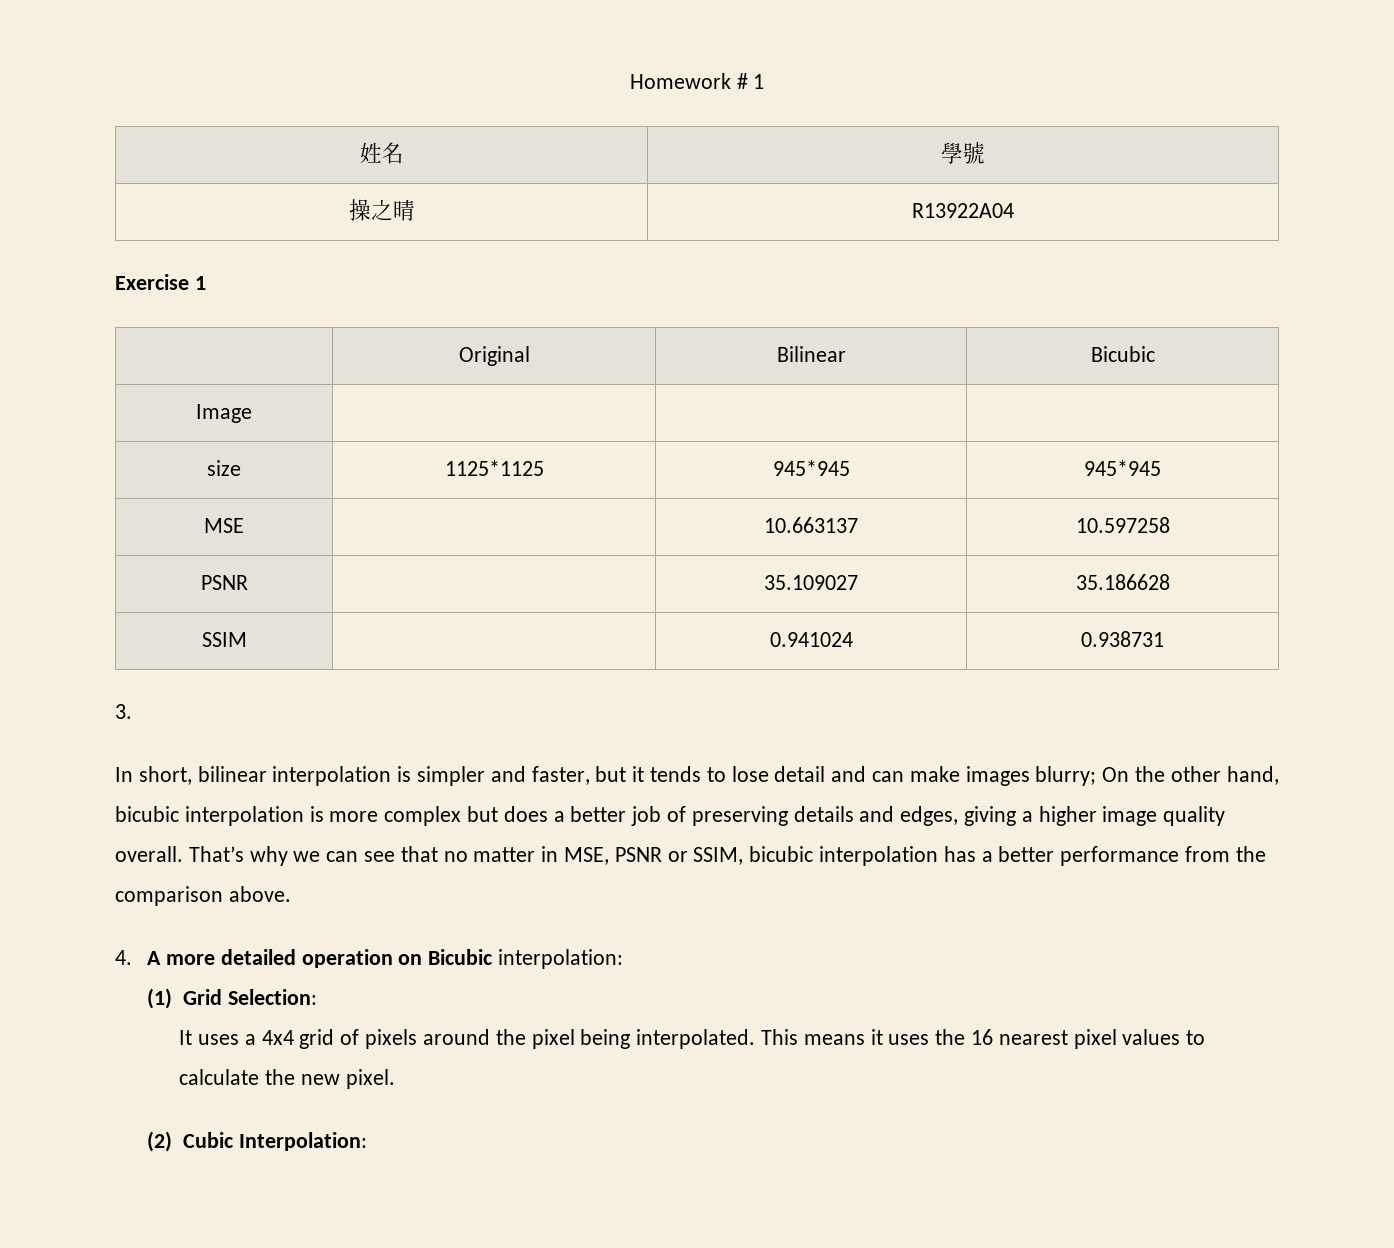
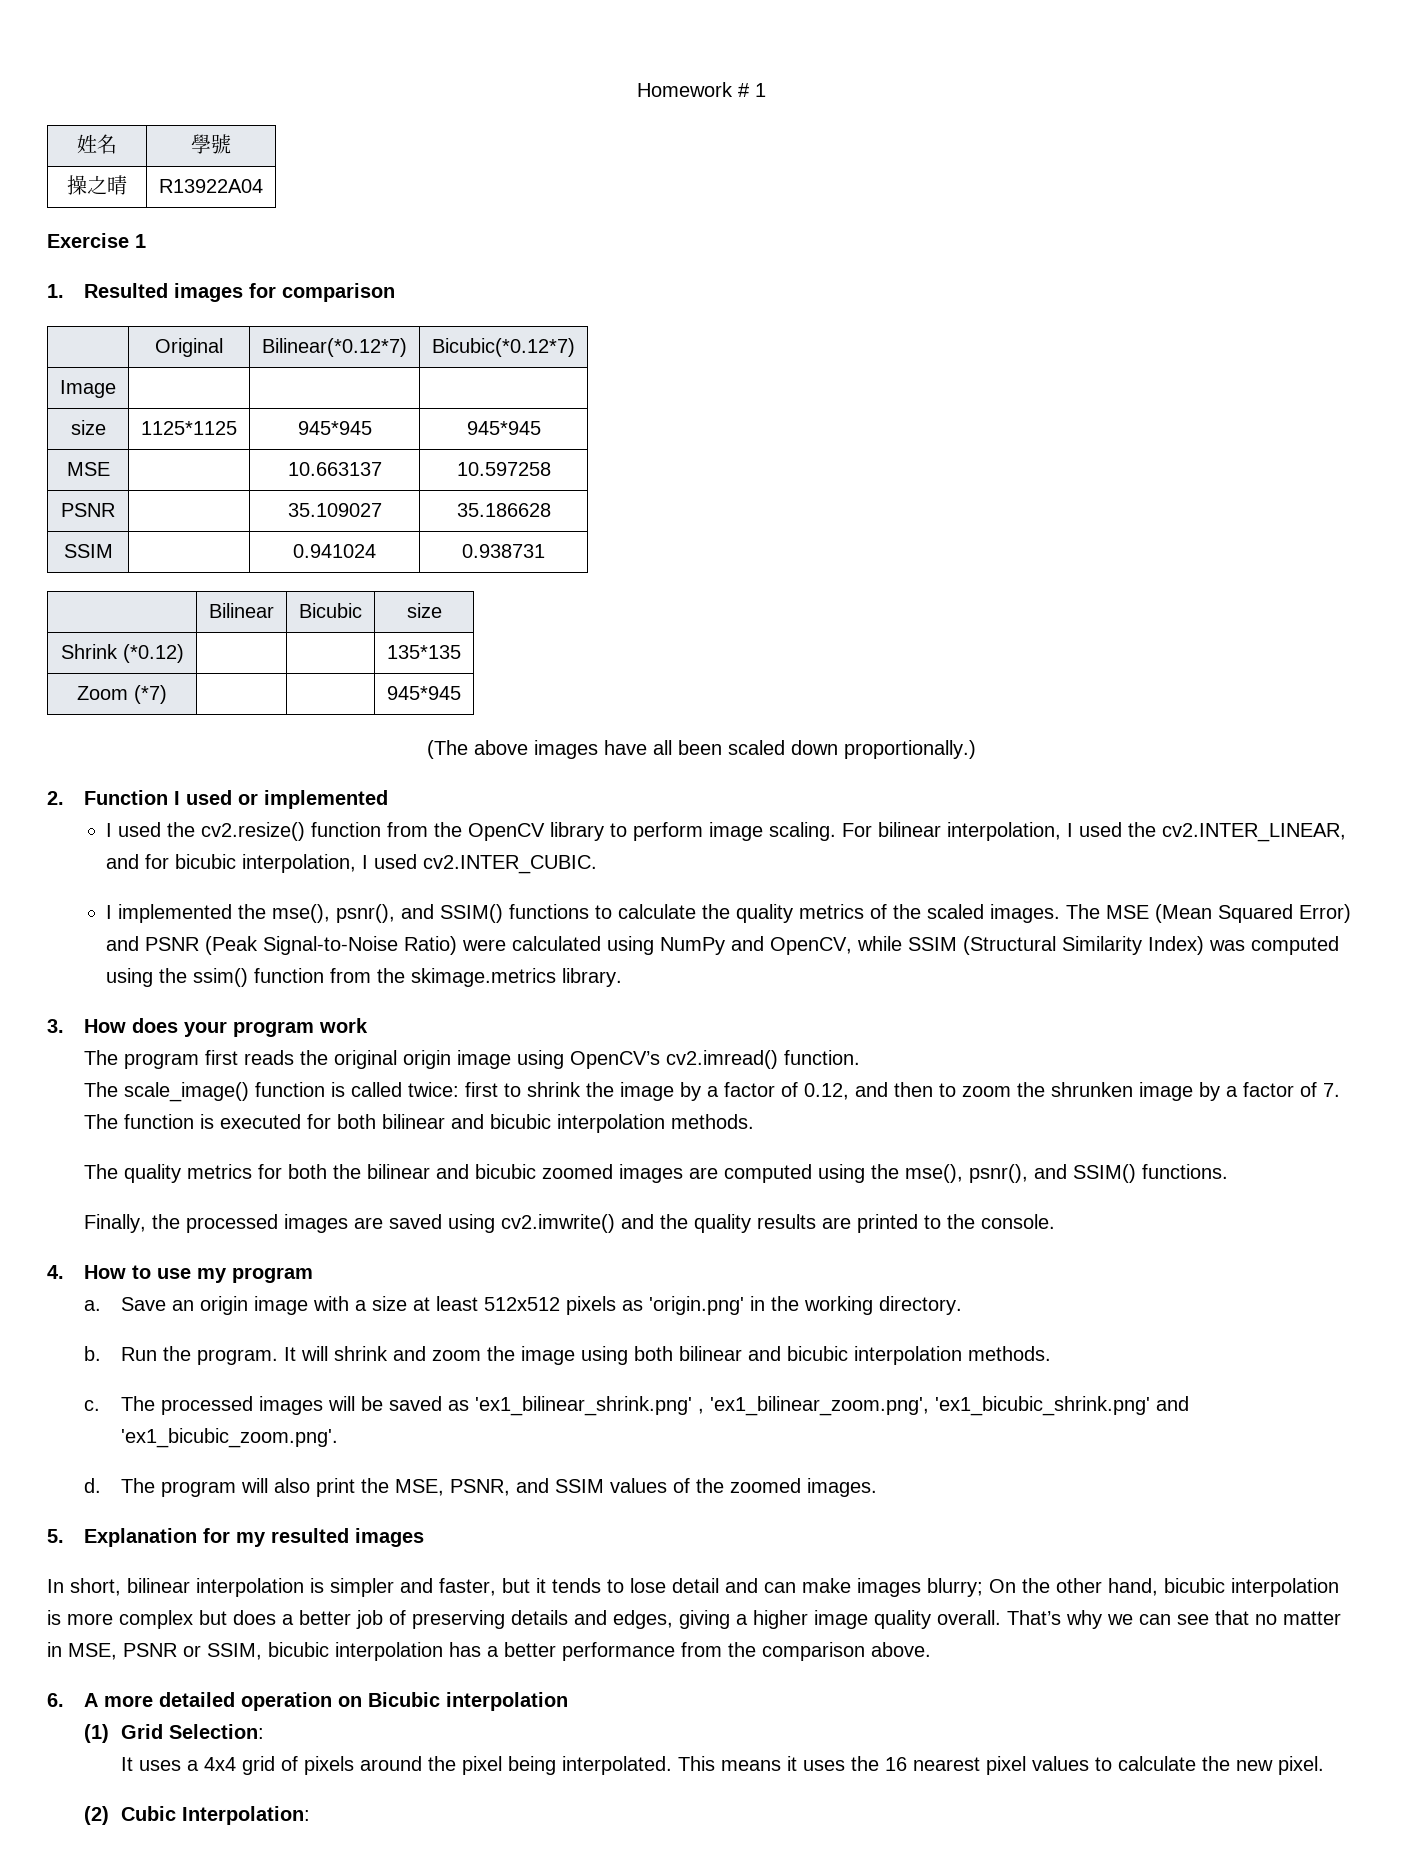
(206, 283) none -> [47,283,395,302] // 1. Resulted images for comparison
[776,346,846,362] [1090,346,1155,362] Bilinear | Bicubic -> [262,338,407,357] [432,338,575,357] Bilinear(*0.12*7) | Bicubic(*0.12*7)
[115,704,132,719] // 3. -> [209,603,274,618] [299,603,362,618] [406,603,442,618] [60,644,184,663] [387,645,461,659] [77,685,167,704] [387,686,461,700] [427,740,976,759] [47,790,388,809] [105,822,1346,842] [105,854,597,874] [105,904,1351,923] [105,936,1339,955] [105,968,622,987] [47,1018,368,1037] [83,1050,860,1069] [83,1082,1340,1102] [83,1114,754,1133] [83,1164,1228,1183] [83,1214,1055,1233] [47,1265,313,1283] [83,1296,962,1315] [83,1346,1051,1365] [83,1396,1189,1416] [120,1428,338,1448] [83,1478,877,1497] [47,1528,424,1547] // | Bilinear | Bicubic | size // Shrink (*0.12) | | | 135*135 // Zoom (*7) | | | 945*945 // (The above images have all been scaled down proportionally.) // 2. Function I used or implemented // I used the cv2.resize() function from the OpenCV library to perform image scaling. For bilinear interpolation, I used the cv2.INTER_LINEAR, and for bicubic interpolation, I used cv2.INTER_CUBIC. // I implemented the mse(), psnr(), and SSIM() functions to calculate the quality metrics of the scaled images. The MSE (Mean Squared Error) and PSNR (Peak Signal-to-Noise Ratio) were calculated using NumPy and OpenCV, while SSIM (Structural Similarity Index) was computed using the ssim() function from the skimage.metrics library. // 3. How does your program work // The program first reads the original origin image using OpenCV’s cv2.imread() function. // The scale_image() function is called twice: first to shrink the image by a factor of 0.12, and then to zoom the shrunken image by a factor of 7. The function is executed for both bilinear and bicubic interpolation methods. // The quality metrics for both the bilinear and bicubic zoomed images are computed using the mse(), psnr(), and SSIM() functions. // Finally, the processed images are saved using cv2.imwrite() and the quality results are printed to the console. // 4. How to use my program // a. Save an origin image with a size at least 512x512 pixels as 'origin.png' in the working directory. // b. Run the program. It will shrink and zoom the image using both bilinear and bicubic interpolation methods. // c. The processed images will be saved as 'ex1_bilinear_shrink.png' , 'ex1_bilinear_zoom.png', 'ex1_bicubic_shrink.png' and 'ex1_bicubic_zoom.png'. // d. The program will also print the MSE, PSNR, and SSIM values of the zoomed images. // 5. Explanation for my resulted images
[115,950,132,965] 4. -> [47,1693,64,1707] 6.
[497,949,623,969] interpolation: -> [445,1692,568,1711] interpolation

